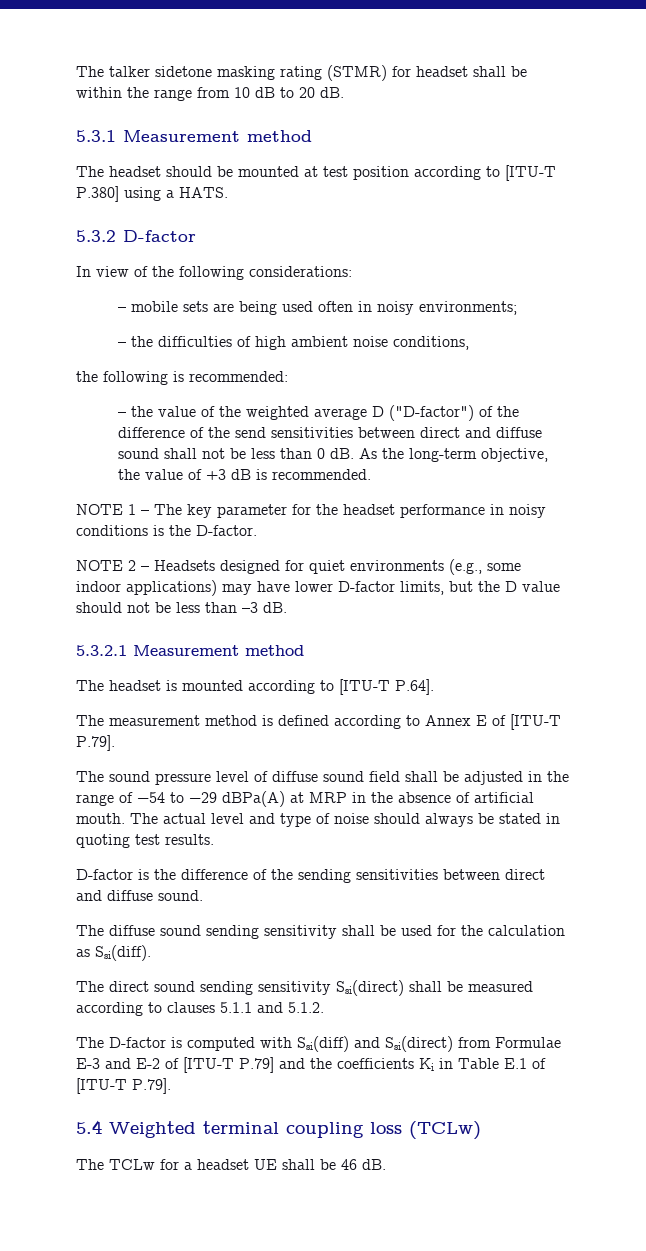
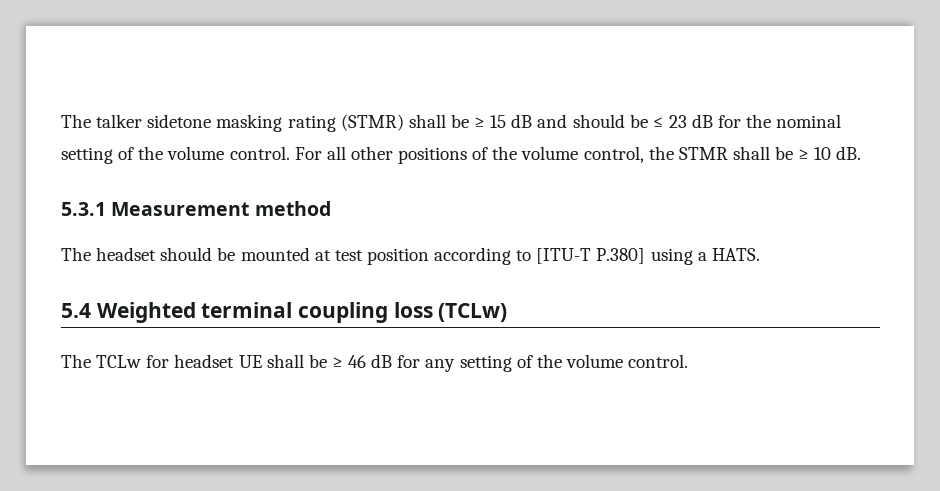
[392,66,527,77] [76,87,315,101] for headset shall be within the range from 10 dB to 20 -> [408,114,842,128] [61,146,832,164] shall be ≥ 15 dB and should be ≤ 23 dB for the nominal setting of the volume control. For all other positions of the volume control, the STMR shall be ≥ 10
[76,230,196,242] [76,266,352,280] [118,301,518,315] [118,336,470,350] [76,371,288,385] [118,405,520,421] [118,427,543,438] [118,448,549,462] [118,469,372,480] [76,504,546,518] [76,525,257,536] [76,559,521,575] [76,580,560,596] [76,602,287,613] [76,645,304,656] [76,679,434,695] [76,714,561,730] [76,735,115,751] [76,771,569,785] [76,791,534,807] [76,813,560,827] [76,834,214,848] [76,869,545,883] [76,890,203,901] [76,925,565,939] [76,945,151,961] [76,980,533,996] [76,1002,324,1016] [76,1036,561,1052] [76,1057,546,1073] [76,1078,171,1094] // 5.3.2 D-factor // In view of the following considerations: // – mobile sets are being used often in noisy environments; // – the difficulties of high ambient noise conditions, // the following is recommended: // – the value of the weighted average D ("D-factor") of the difference of the send sensitivities between direct and diffuse sound shall not be less than 0 dB. As the long-term objective, the value of +3 dB is recommended. // NOTE 1 – The key parameter for the headset performance in noisy conditions is the D-factor. // NOTE 2 – Headsets designed for quiet environments (e.g., some indoor applications) may have lower D-factor limits, but the D value should not be less than –3 dB. // 5.3.2.1 Measurement method // The headset is mounted according to [ITU-T P.64]. // The measurement method is defined according to Annex E of [ITU-T P.79]. // The sound pressure level of diffuse sound field shall be adjusted in the range of −54 to −29 dBPa(A) at MRP in the absence of artificial mouth. The actual level and type of noise should always be stated in quoting test results. // D-factor is the difference of the sending sensitivities between direct and diffuse sound. // The diffuse sound sending sensitivity shall be used for the calculation as Ssi(diff). // The direct sound sending sensitivity Ssi(direct) shall be measured according to clauses 5.1.1 and 5.1.2. // The D-factor is computed with Ssi(diff) and Ssi(direct) from Formulae E-3 and E-2 of [ITU-T P.79] and the coefficients Ki in Table E.1 of [ITU-T P.79]. -> (760, 254) none
[184,1162,192,1170] a -> (170, 361) none
[341,1159,386,1170] 46 dB. -> [331,354,689,372] ≥ 46 dB for any setting of the volume control.

